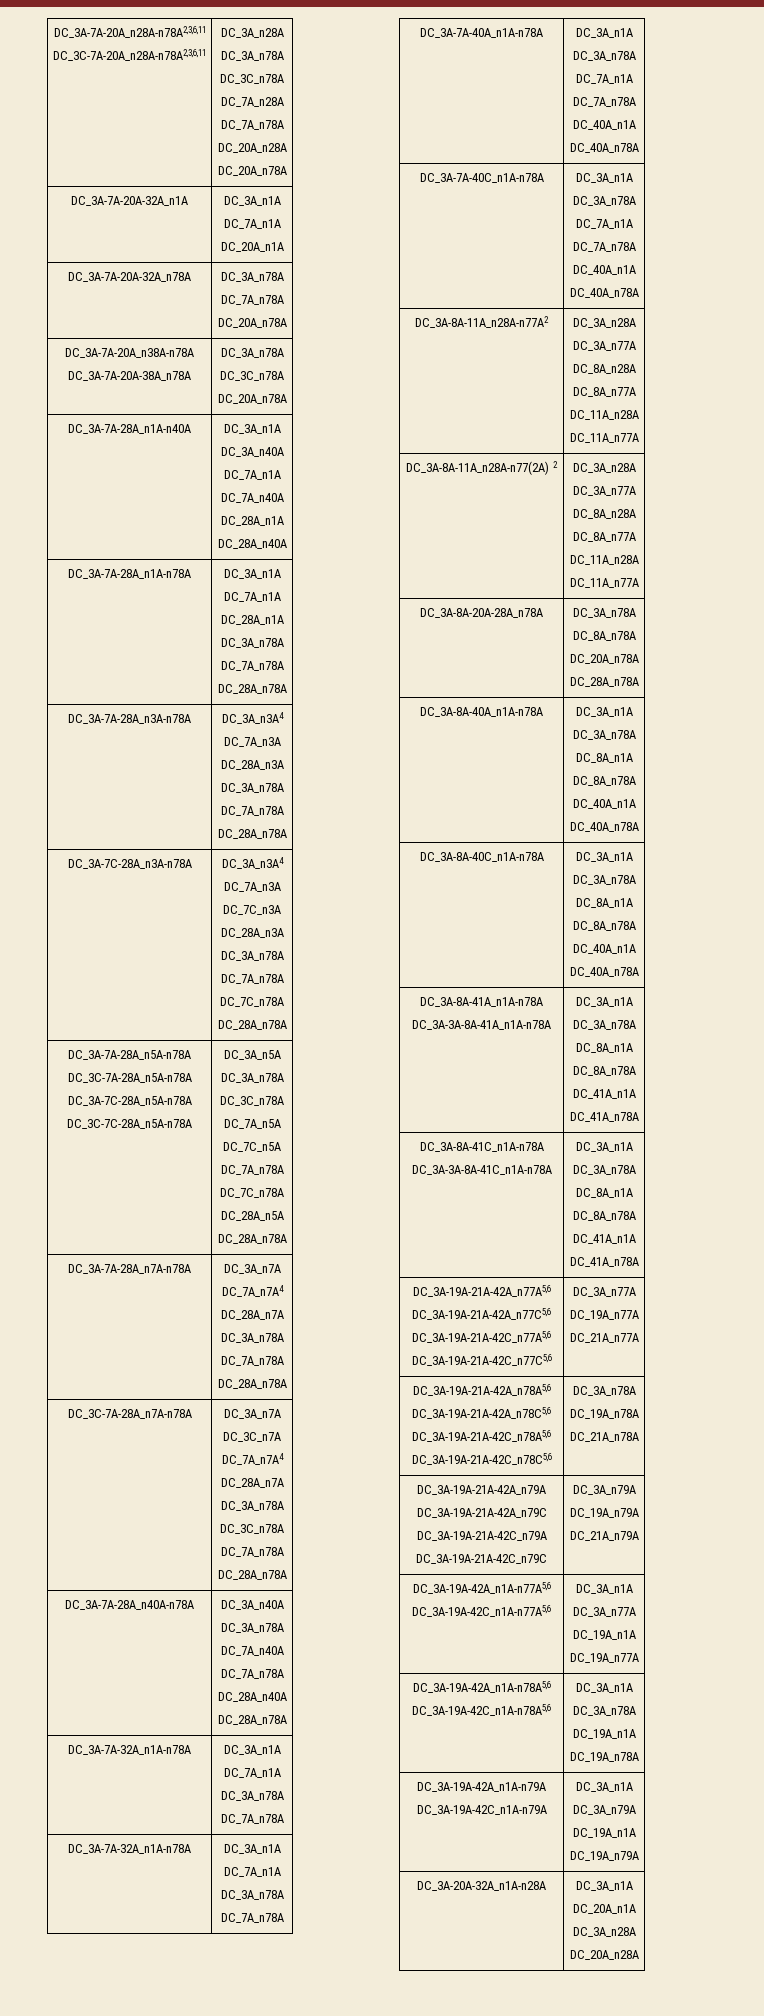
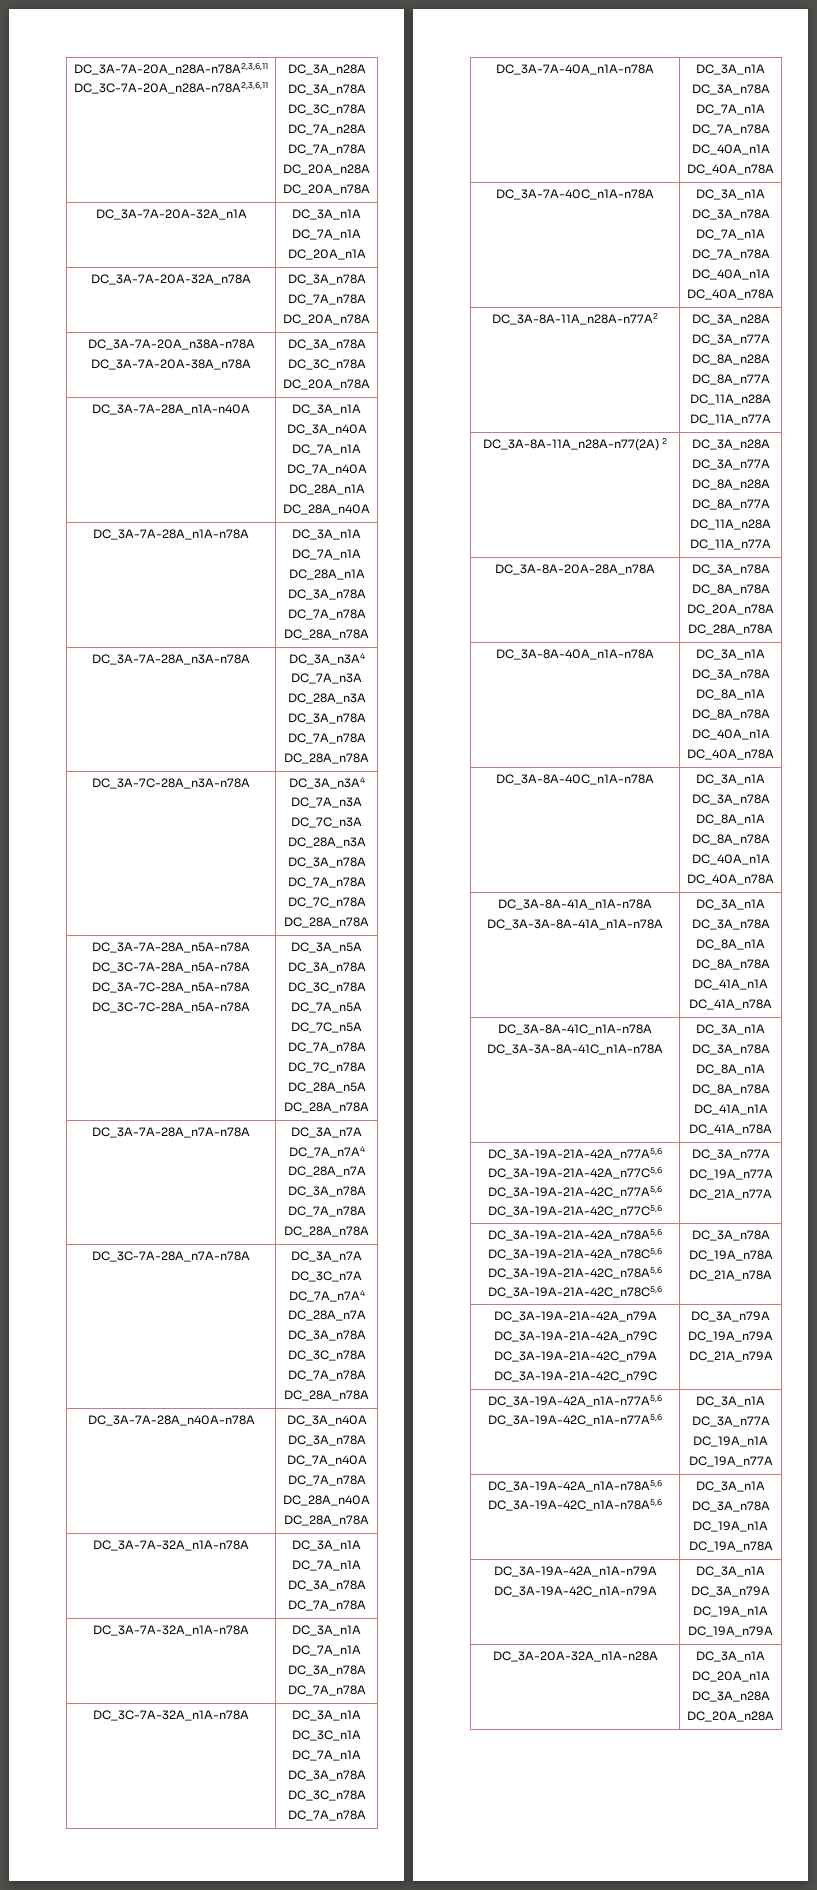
(284, 1918) none -> [93,1710,249,1721] [292,1710,361,1721] [292,1730,361,1741] [292,1750,361,1761] [287,1770,366,1781] [287,1790,366,1801] [287,1810,366,1821] // DC_3C-7A-32A_n1A-n78A | DC_3A_n1A // DC_3C_n1A // DC_7A_n1A // DC_3A_n78A // DC_3C_n78A // DC_7A_n78A

